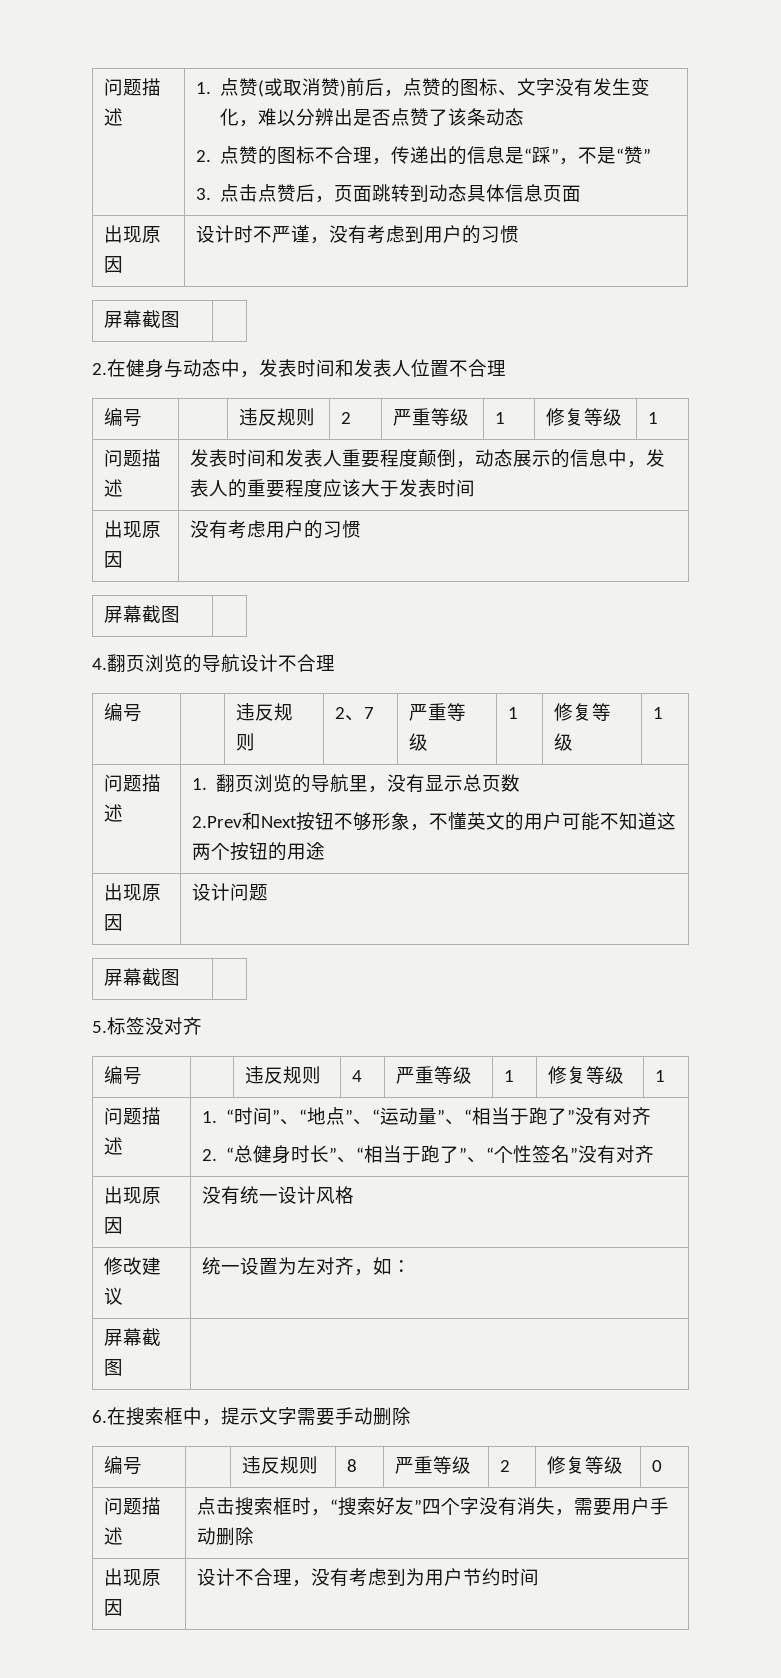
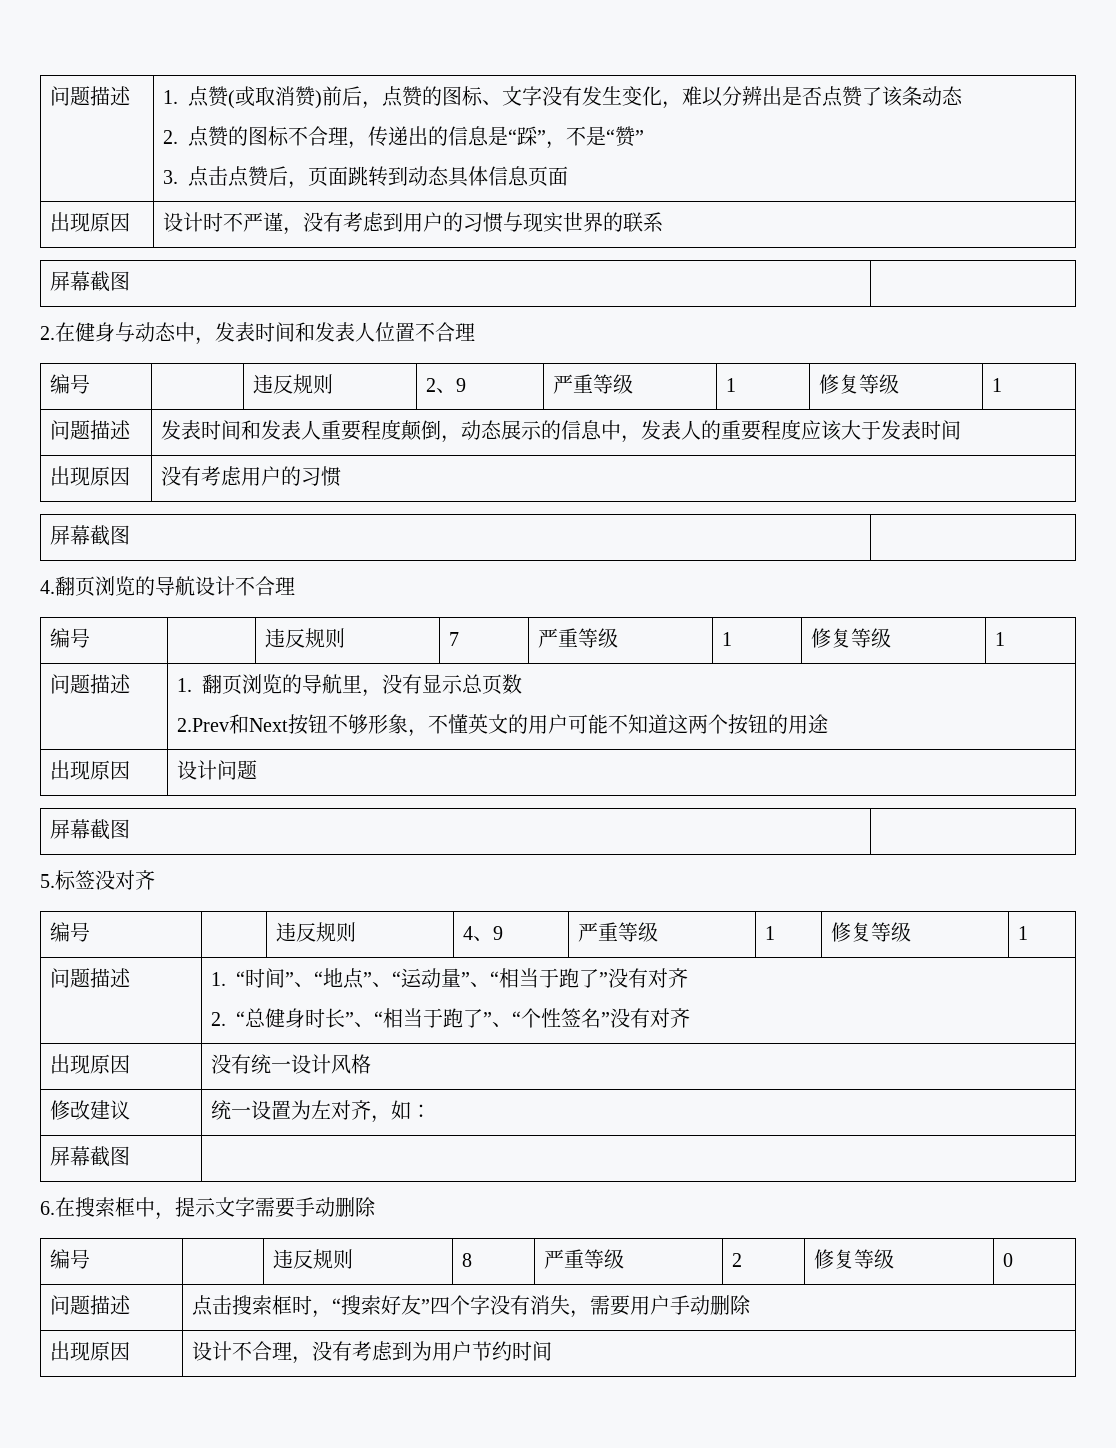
(520, 234) none -> [502,212,663,233] 与现实世界的联系
(352, 418) none -> [435,378,466,393] 、9
[335,707,365,721] 2、 -> (345, 638) none
(363, 1076) none -> [472,926,503,941] 、9

